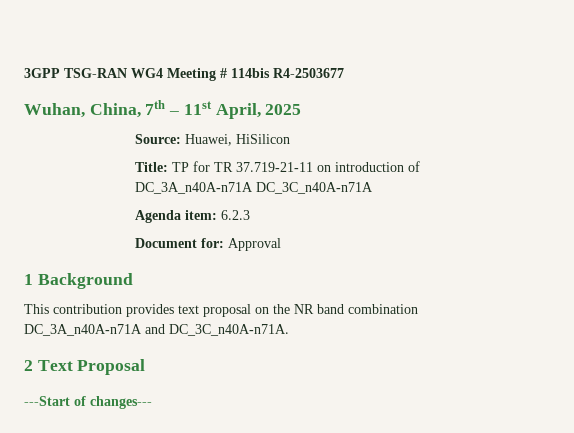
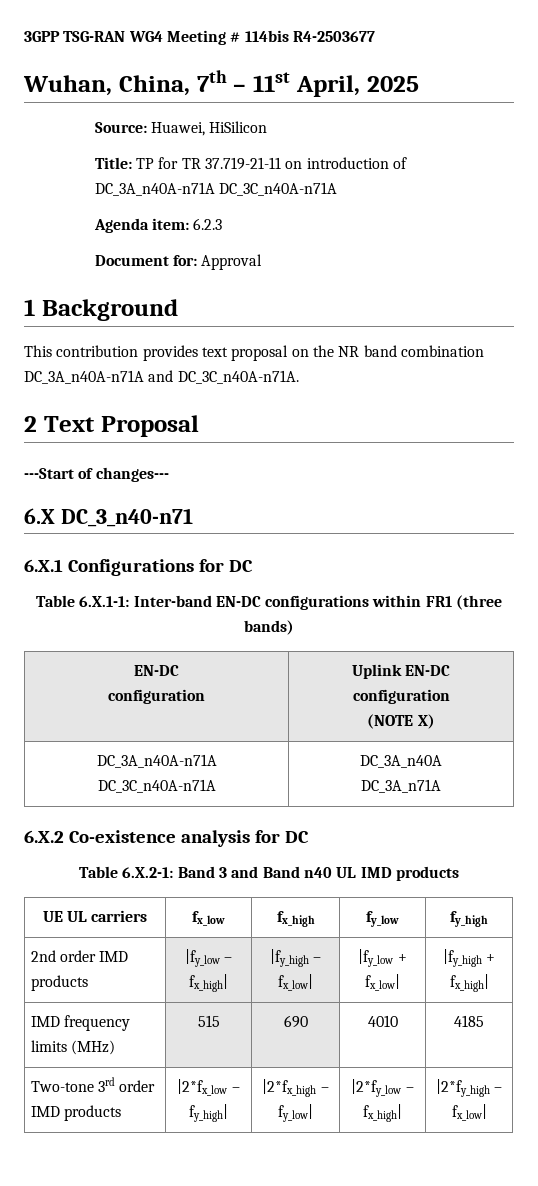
(152, 402) none -> [24,508,193,527] [24,559,253,576] [35,595,503,610] [244,620,294,635] [134,665,179,676] [108,689,205,704] [351,664,451,679] [352,689,450,704] [367,714,435,729] [96,754,217,768] [97,779,216,793] [360,755,442,768] [361,779,441,793] [24,830,309,847] [79,866,459,881] [42,910,148,922] [191,911,225,926] [276,911,315,927] [366,911,399,927] [450,911,488,927] [30,950,129,962] [30,975,88,991] [184,949,233,967] [188,974,228,992] [269,949,322,967] [278,974,313,991] [358,949,407,967] [365,974,400,991] [442,949,496,967] [449,974,489,992] [30,1015,130,1031] [30,1040,115,1055] [197,1015,220,1027] [283,1015,308,1028] [367,1015,398,1027] [454,1015,484,1027] [30,1077,156,1092] [30,1105,121,1121] [177,1079,240,1096] [188,1104,228,1122] [262,1079,329,1097] [278,1104,313,1122] [351,1079,414,1097] [363,1104,402,1122] [435,1079,503,1097] [451,1104,487,1121] // 6.X DC_3_n40-n71 // 6.X.1 Configurations for DC // Table 6.X.1-1: Inter-band EN-DC configurations within FR1 (three bands) // EN-DC // configuration | Uplink EN-DC // configuration // (NOTE X) // DC_3A_n40A-n71A // DC_3C_n40A-n71A | DC_3A_n40A // DC_3A_n71A // 6.X.2 Co-existence analysis for DC // Table 6.X.2-1: Band 3 and Band n40 UL IMD products // UE UL carriers | fx_low | fx_high | fy_low | fy_high // 2nd order IMD products | |fy_low – fx_high| | |fy_high – fx_low| | |fy_low + fx_low| | |fy_high + fx_high| // IMD frequency limits (MHz) | 515 | 690 | 4010 | 4185 // Two-tone 3rd order IMD products | |2*fx_low – fy_high| | |2*fx_high – fy_low| | |2*fy_low – fx_high| | |2*fy_high – fx_low|

